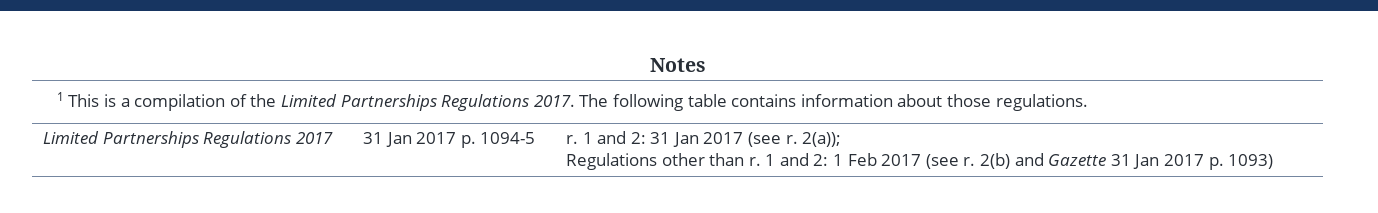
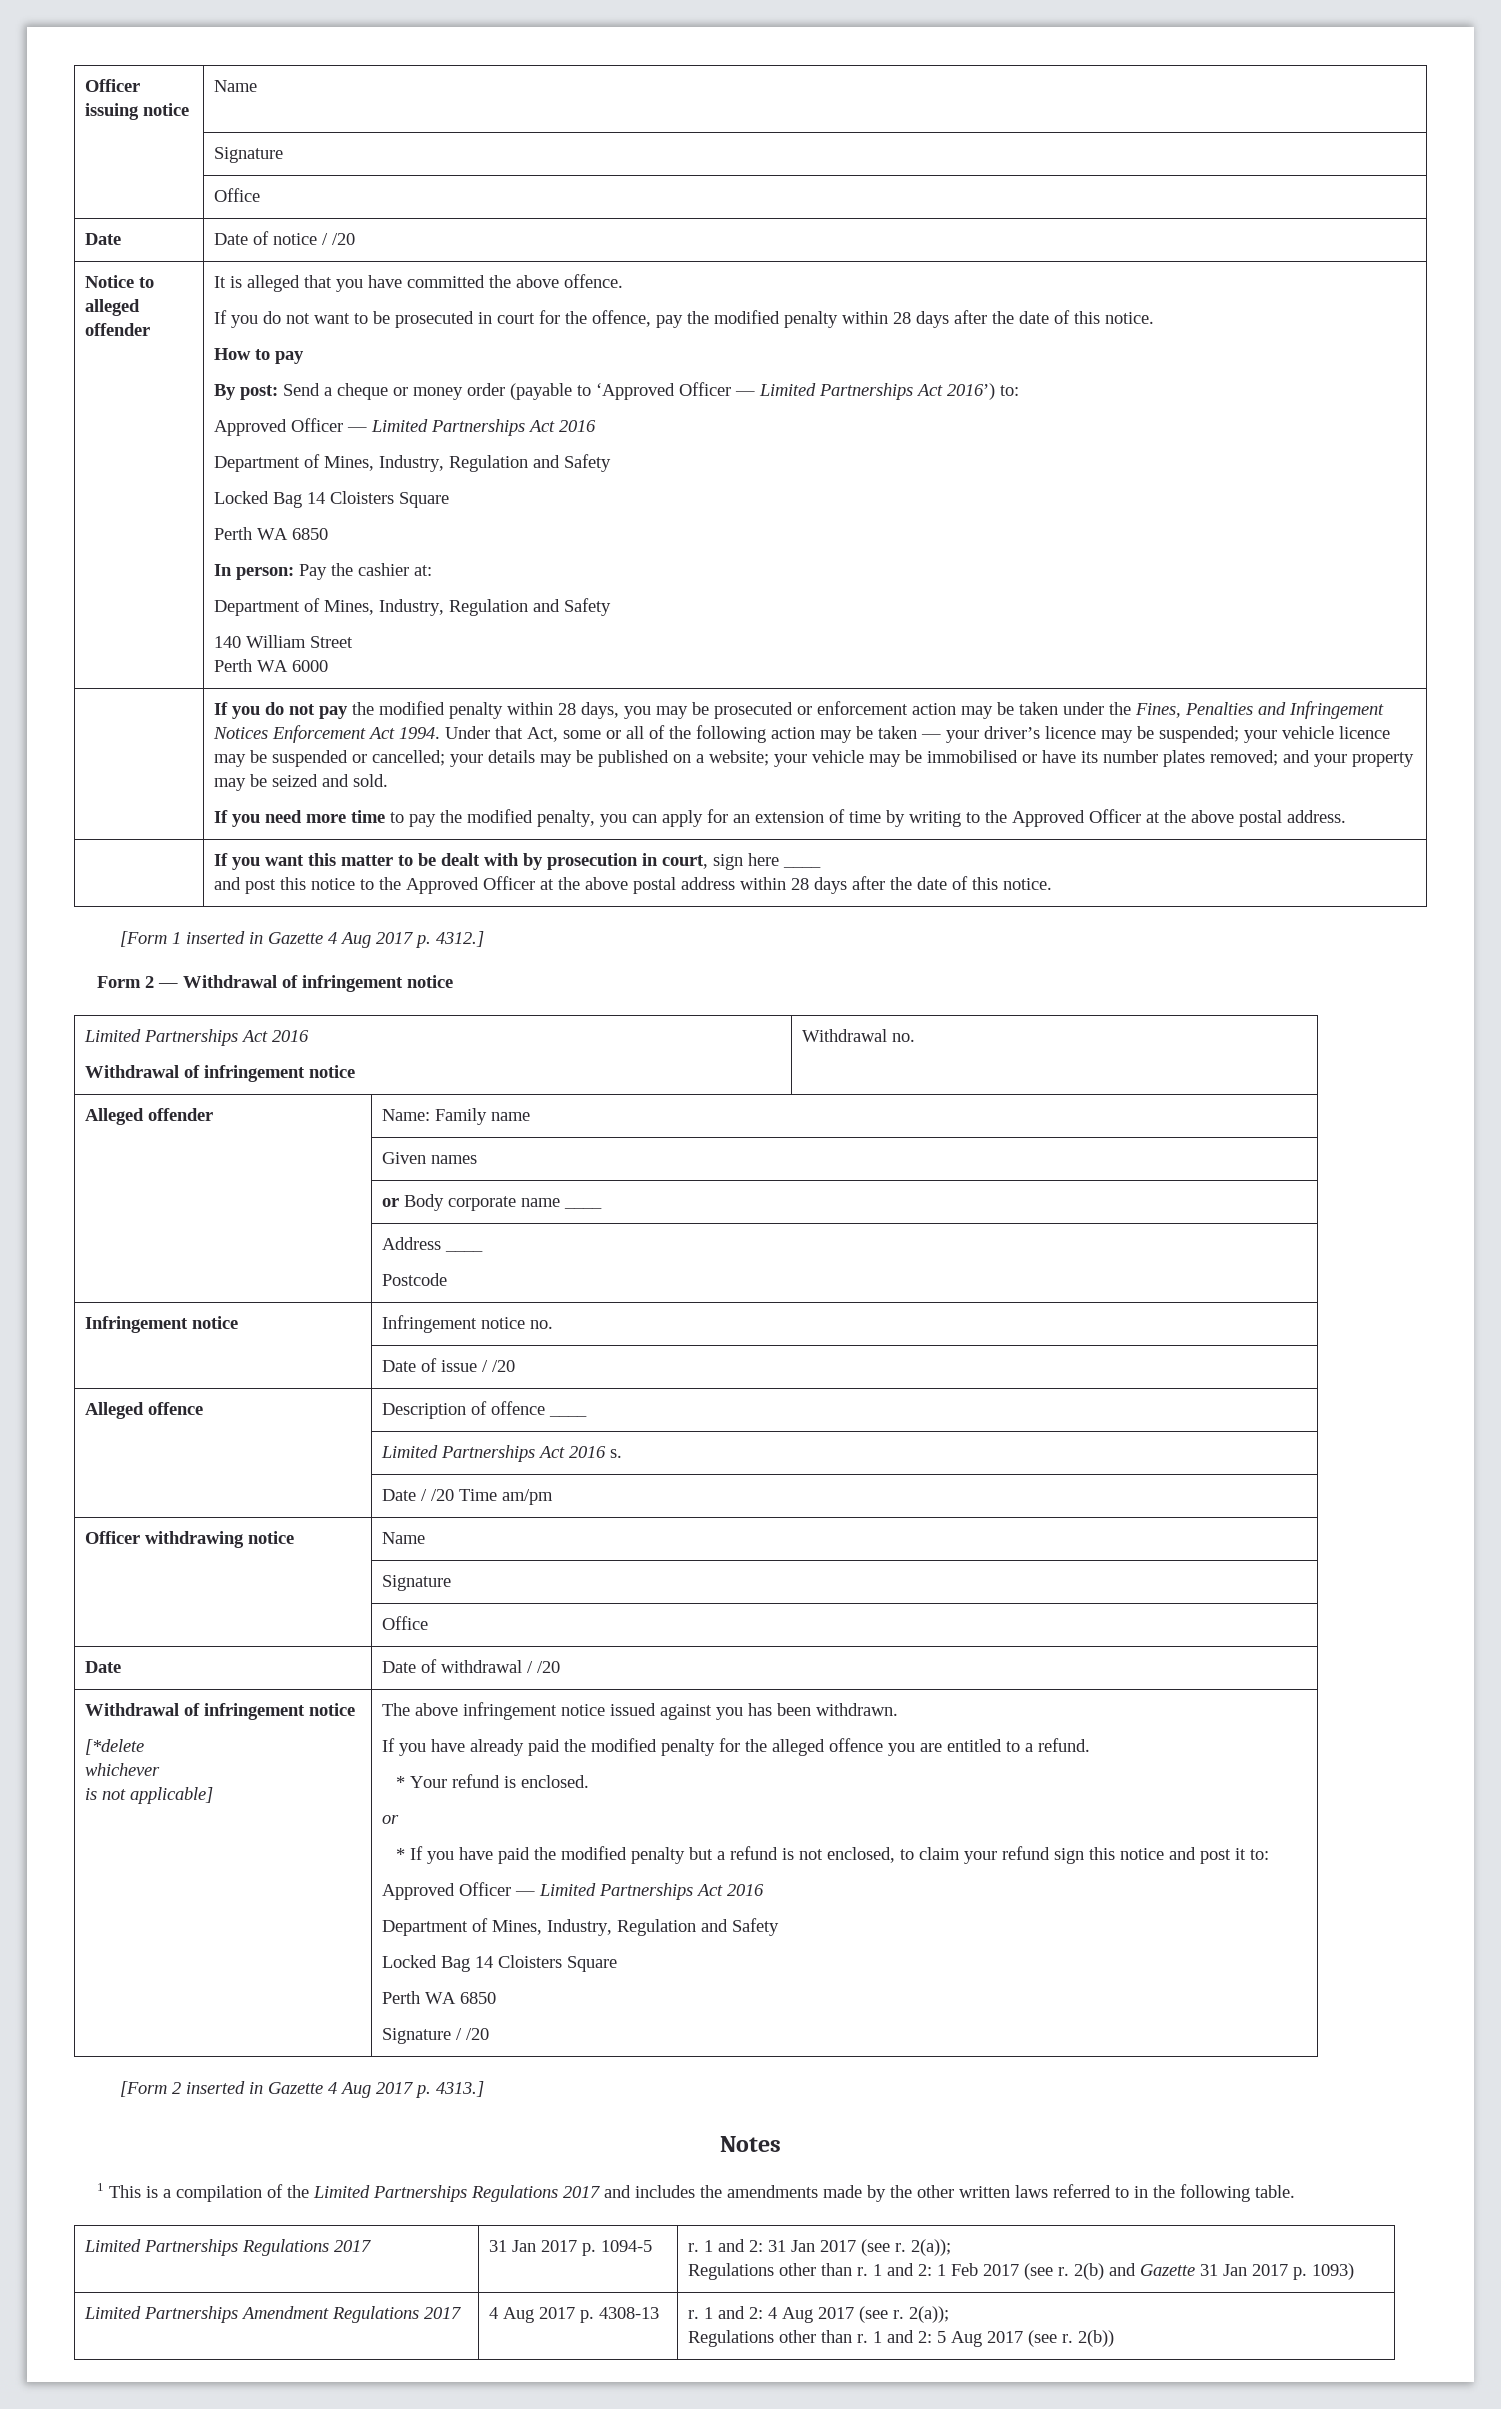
(649, 65) none -> [85,79,141,92] [85,103,190,120] [214,80,258,92] [214,147,284,163] [214,188,261,202] [85,233,122,245] [214,231,356,245] [85,275,155,288] [85,299,141,316] [85,323,151,336] [214,274,624,292] [214,310,1155,328] [214,348,305,364] [214,382,1020,400] [214,418,597,436] [214,454,612,472] [214,491,450,508] [214,527,329,540] [214,563,433,580] [214,598,612,616] [214,635,354,648] [214,659,329,672] [214,701,1385,719] [213,725,1391,743] [214,750,1415,767] [214,774,389,791] [214,809,1347,827] [214,853,780,870] [783,866,822,868] [214,876,1053,894] [119,931,484,948] [96,975,453,992] [84,1029,310,1046] [85,1065,356,1082] [802,1029,916,1042] [85,1108,214,1125] [382,1108,531,1125] [382,1152,478,1164] [382,1194,561,1211] [564,1207,603,1209] [382,1237,442,1250] [445,1250,484,1252] [382,1273,448,1286] [85,1316,239,1333] [382,1315,554,1333] [382,1358,516,1372] [85,1402,204,1419] [382,1401,546,1419] [549,1415,588,1417] [381,1445,623,1462] [382,1489,554,1505] [85,1531,295,1548] [382,1532,426,1544] [382,1575,452,1591] [382,1616,429,1630] [85,1661,122,1673] [382,1659,561,1673] [85,1703,356,1720] [85,1739,145,1755] [85,1763,161,1776] [85,1787,214,1804] [382,1702,899,1720] [382,1738,1091,1756] [395,1774,589,1788] [382,1815,400,1824] [395,1846,1269,1864] [382,1882,765,1900] [382,1918,780,1936] [382,1955,618,1972] [382,1991,497,2004] [382,2028,490,2044] [119,2081,484,2098] Officer issuing notice | Name // | Signature // | Office // Date | Date of notice / /20 // Notice to alleged offender | It is alleged that you have committed the above offence. // If you do not want to be prosecuted in court for the offence, pay the modified penalty within 28 days after the date of this notice. // How to pay // By post: Send a cheque or money order (payable to ‘Approved Officer — Limited Partnerships Act 2016’) to: // Approved Officer — Limited Partnerships Act 2016 // Department of Mines, Industry, Regulation and Safety // Locked Bag 14 Cloisters Square // Perth WA 6850 // In person: Pay the cashier at: // Department of Mines, Industry, Regulation and Safety // 140 William Street // Perth WA 6000 // | If you do not pay the modified penalty within 28 days, you may be prosecuted or enforcement action may be taken under the Fines, Penalties and Infringement Notices Enforcement Act 1994. Under that Act, some or all of the following action may be taken — your driver’s licence may be suspended; your vehicle licence may be suspended or cancelled; your details may be published on a website; your vehicle may be immobilised or have its number plates removed; and your property may be seized and sold. // If you need more time to pay the modified penalty, you can apply for an extension of time by writing to the Approved Officer at the above postal address. // | If you want this matter to be dealt with by prosecution in court, sign here ____ // and post this notice to the Approved Officer at the above postal address within 28 days after the date of this notice. // [Form 1 inserted in Gazette 4 Aug 2017 p. 4312.] // Form 2 — Withdrawal of infringement notice // Limited Partnerships Act 2016 // Withdrawal of infringement notice | Withdrawal no. // Alleged offender | Name: Family name // | Given names // | or Body corporate name ____ // | Address ____ // Postcode // Infringement notice | Infringement notice no. // | Date of issue / /20 // Alleged offence | Description of offence ____ // | Limited Partnerships Act 2016 s. // | Date / /20 Time am/pm // Officer withdrawing notice | Name // | Signature // | Office // Date | Date of withdrawal / /20 // Withdrawal of infringement notice // [*delete // whichever // is not applicable] | The above infringement notice issued against you has been withdrawn. // If you have already paid the modified penalty for the alleged offence you are entitled to a refund. // * Your refund is enclosed. // or // * If you have paid the modified penalty but a refund is not enclosed, to claim your refund sign this notice and post it to: // Approved Officer — Limited Partnerships Act 2016 // Department of Mines, Industry, Regulation and Safety // Locked Bag 14 Cloisters Square // Perth WA 6850 // Signature / /20 // [Form 2 inserted in Gazette 4 Aug 2017 p. 4313.] //
[533,94,1088,111] 2017. The following table contains information about those regulations. -> [562,2184,1295,2202] 2017 and includes the amendments made by the other written laws referred to in the following table.
(1274, 161) none -> [84,2306,462,2323] [489,2307,660,2323] [688,2306,950,2323] [688,2330,1115,2347] // Limited Partnerships Amendment Regulations 2017 | 4 Aug 2017 p. 4308-13 | r. 1 and 2: 4 Aug 2017 (see r. 2(a)); // Regulations other than r. 1 and 2: 5 Aug 2017 (see r. 2(b))

